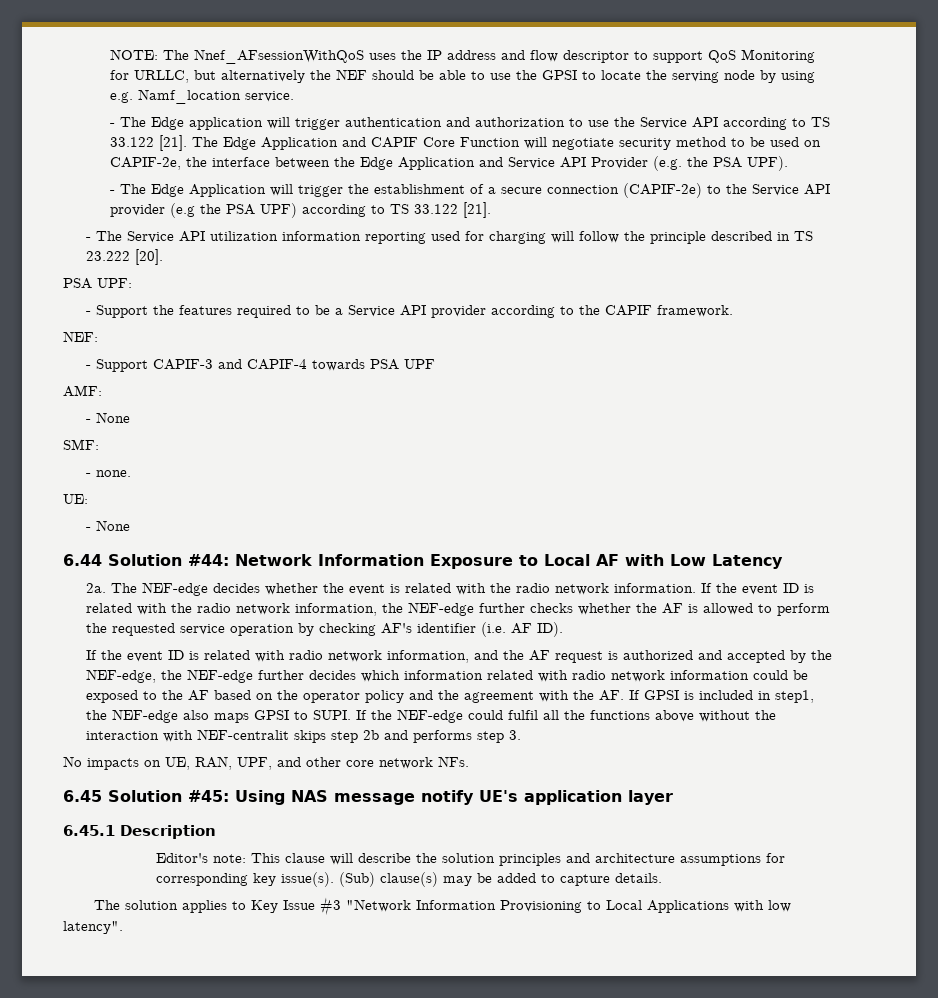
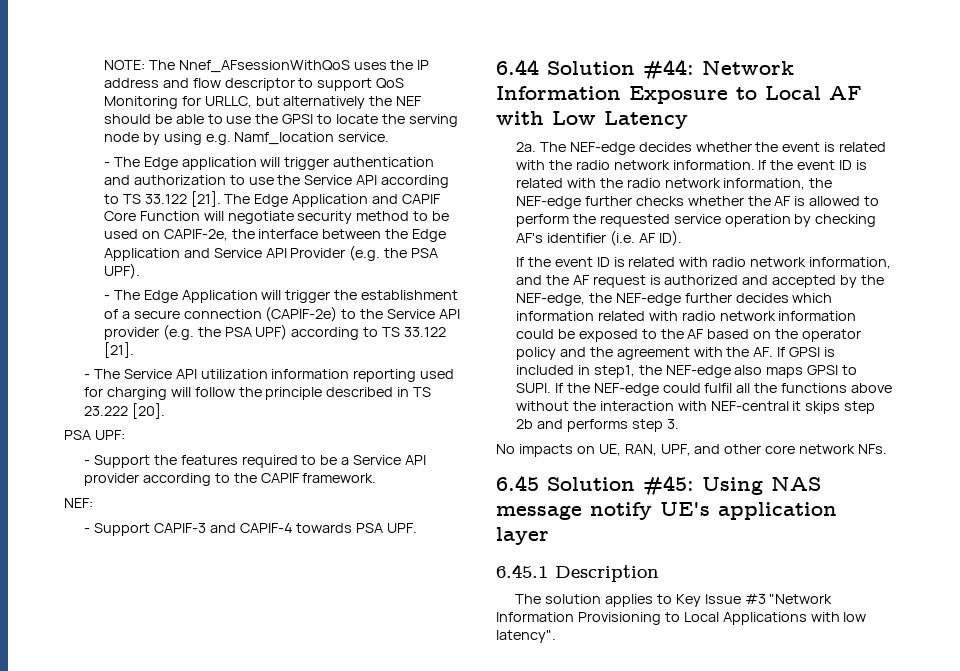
[169,203,195,218] (e.g -> [162,324,194,340] (e.g.
[404,359,436,369] [63,385,102,397] [86,412,131,423] [63,439,99,450] [86,470,132,477] [63,494,88,504] [86,520,131,531] UPF // AMF: // - None // SMF: // - none. // UE: // - None -> [387,523,418,533] UPF.
[197,729,290,740] NEF-centralit -> [710,401,802,411] NEF-central it
[156,853,786,866] [156,872,663,887] // Editor's note: This clause will describe the solution principles and architecture assumptions for corresponding key issue(s). (Sub) clause(s) may be added to capture details. -> (659, 573) none

